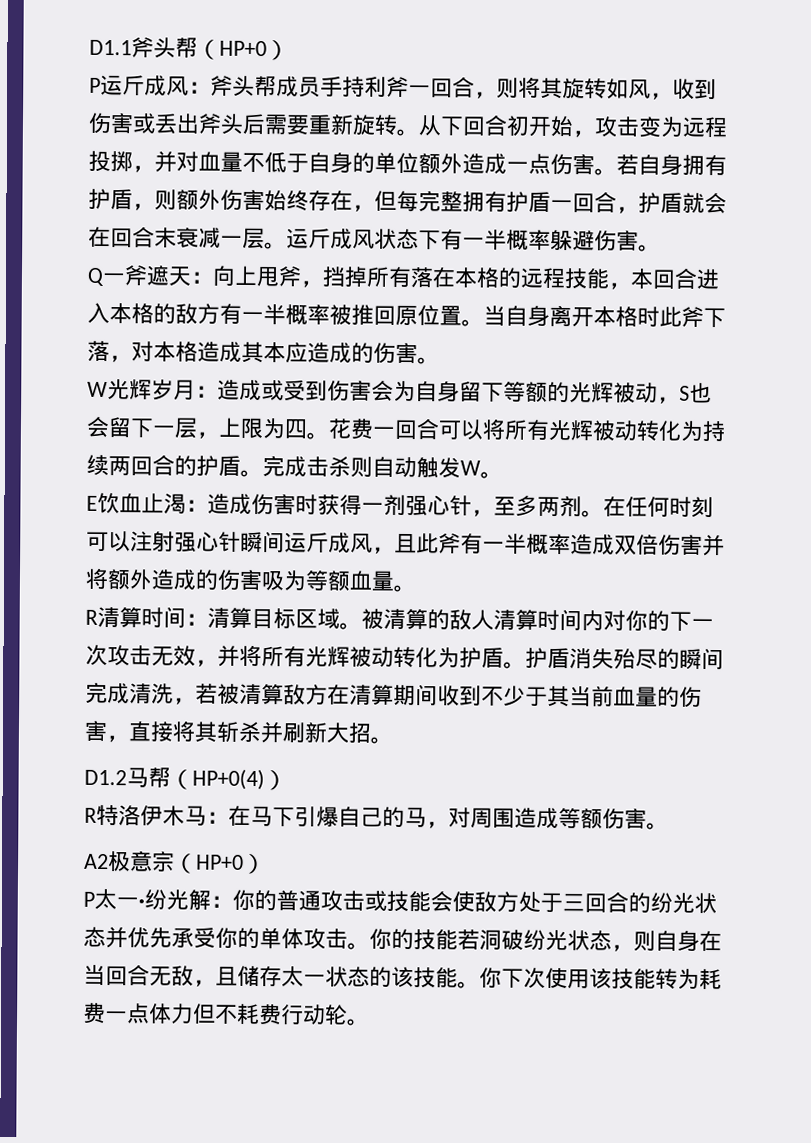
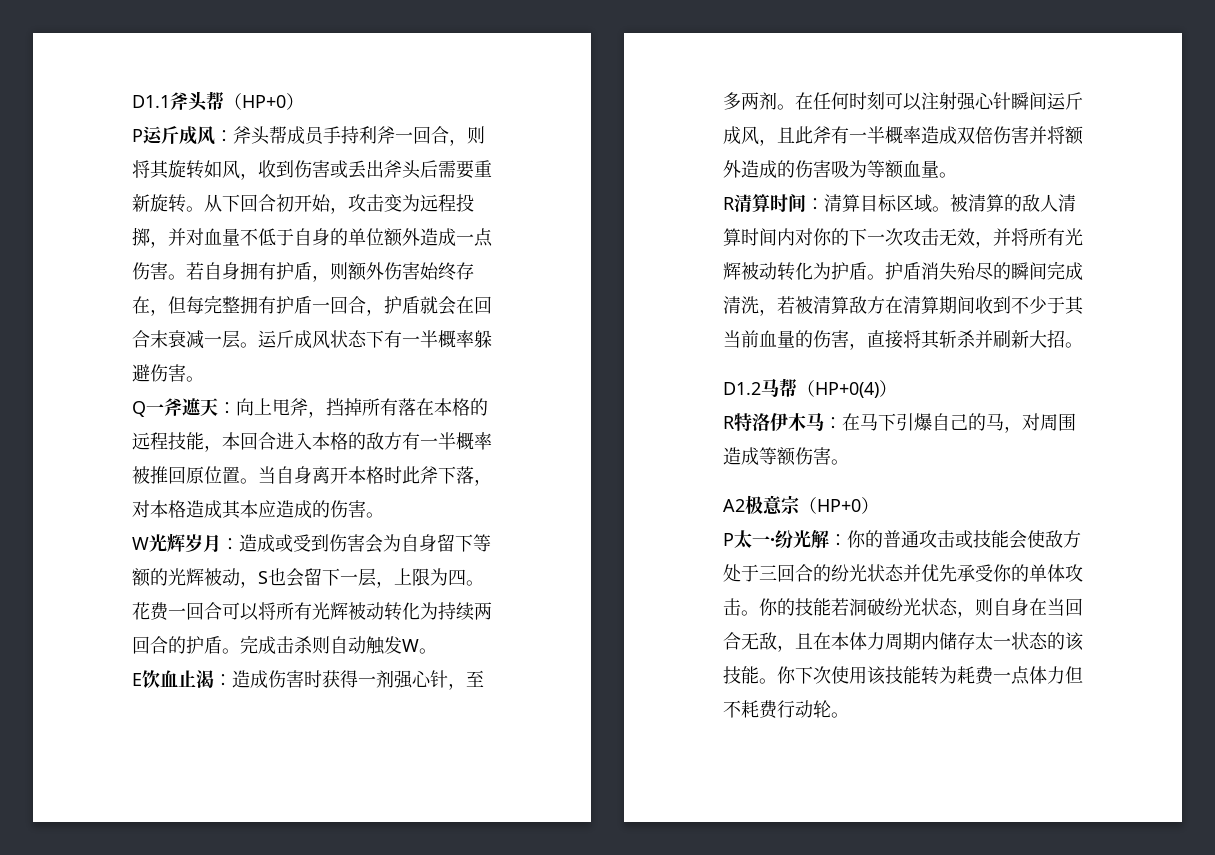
(238, 975) none -> [813,632,939,650] 在本体力周期内

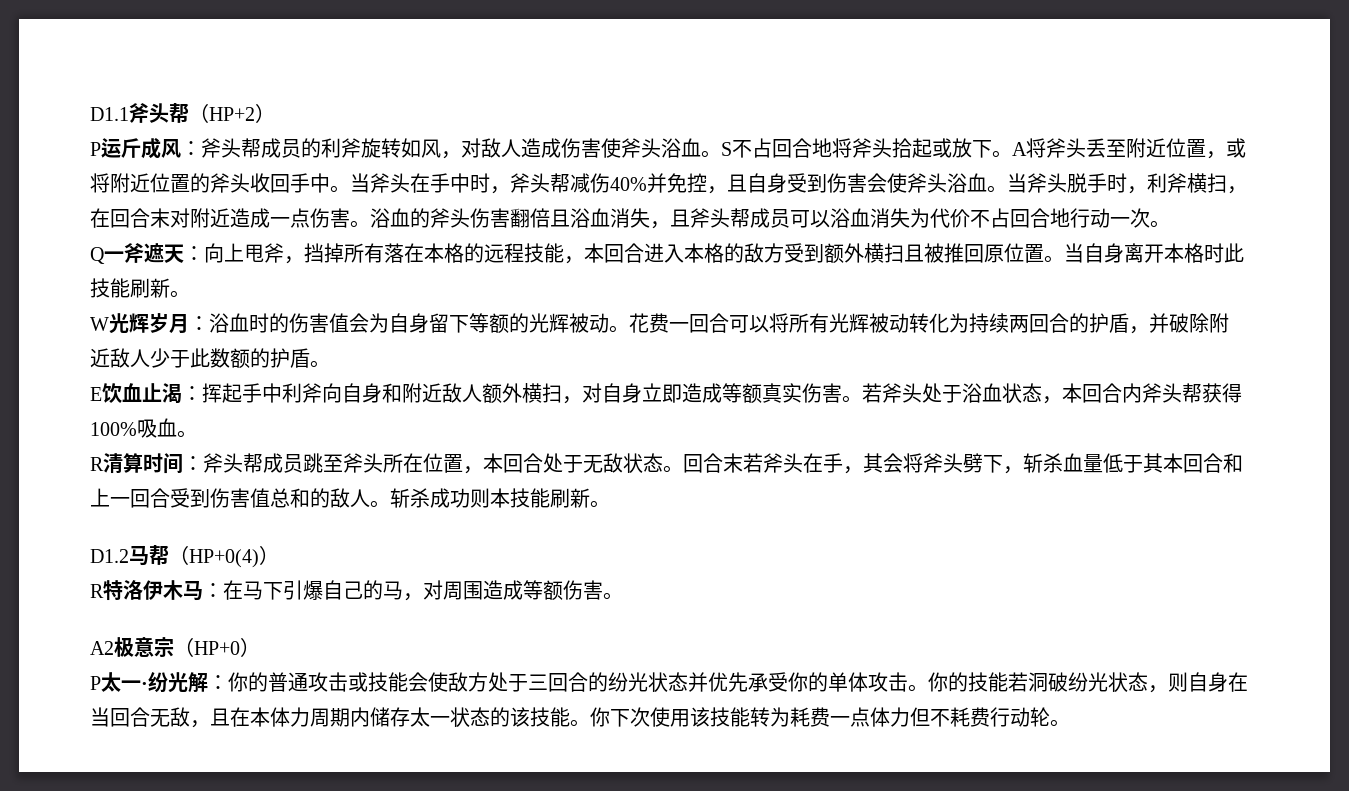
[242,95,286,108] HP+0 -> [209,107,255,121] HP+2
[323,126,485,146] [132,160,492,180] [132,194,474,214] [132,227,493,248] [132,262,474,282] [132,295,492,316] [132,330,492,349] [132,364,186,382] 手持利斧一回合，则将其旋转如风，收到伤害或丢出斧头后需要重新旋转。从下回合初开始，攻击变为远程投掷，并对血量不低于自身的单位额外造成一点伤害。若自身拥有护盾，则额外伤害始终存在，但每完整拥有护盾一回合，护盾就会在回合末衰减一层。运斤成风状态下有一半概率躲避伤害 -> [301,138,1246,159] [90,173,1247,194] [90,208,1150,229] 的利斧旋转如风，对敌人造成伤害使斧头浴血。S不占回合地将斧头拾起或放下。A将斧头丢至附近位置，或将附近位置的斧头收回手中。当斧头在手中时，斧头帮减伤40%并免控，且自身受到伤害会使斧头浴血。当斧头脱手时，利斧横扫，在回合末对附近造成一点伤害。浴血的斧头伤害翻倍且浴血消失，且斧头帮成员可以浴血消失为代价不占回合地行动一次
[402,432,492,450] 有一半概率 -> [784,243,924,263] 受到额外横扫且
[420,466,492,486] [132,500,366,519] 斧下落，对本格造成其本应造成的伤害 -> [90,278,170,298] 技能刷新
[239,534,365,552] 造成或受到伤害 -> [209,313,349,333] 浴血时的伤害值
[240,568,466,588] ，S也会留下一层，上限为四 -> (609, 323) none
[222,635,437,655] [132,670,484,690] [723,91,1083,111] [723,126,1084,146] [723,160,957,179] [723,194,1076,213] [723,228,1083,248] [723,261,1083,281] [723,296,1084,316] [723,330,1065,350] 。完成击杀则自动触发W。 // E饮血止渴：造成伤害时获得一剂强心针，至多两剂。在任何时刻可以注射强心针瞬间运斤成风，且此斧有一半概率造成双倍伤害并将额外造成的伤害吸为等额血量。 // R清算时间：清算目标区域。被清算的敌人清算时间内对你的下一次攻击无效，并将所有光辉被动转化为护盾。护盾消失殆尽的瞬间完成清洗，若被清算敌方在清算期间收到不少于其当前血量的伤害，直接将其斩杀并刷新大招 -> [1129,313,1229,334] [90,348,330,368] [90,383,1242,404] [90,418,197,438] [90,453,1243,474] [90,488,590,508] ，并破除附近敌人少于此数额的护盾。 // E饮血止渴：挥起手中利斧向自身和附近敌人额外横扫，对自身立即造成等额真实伤害。若斧头处于浴血状态，本回合内斧头帮获得100%吸血。 // R清算时间：斧头帮成员跳至斧头所在位置，本回合处于无敌状态。回合末若斧头在手，其会将斧头劈下，斩杀血量低于其本回合和上一回合受到伤害值总和的敌人。斩杀成功则本技能刷新

